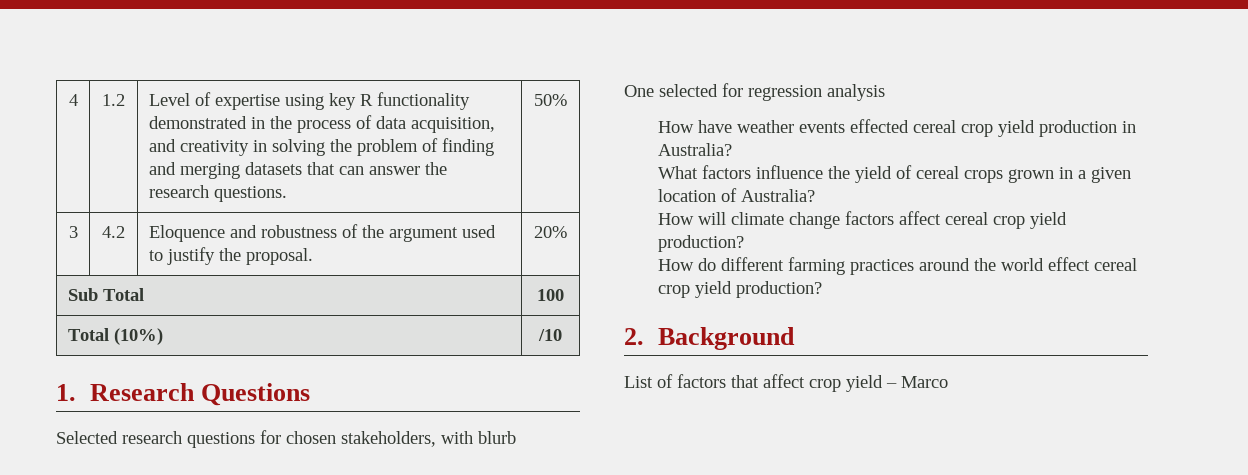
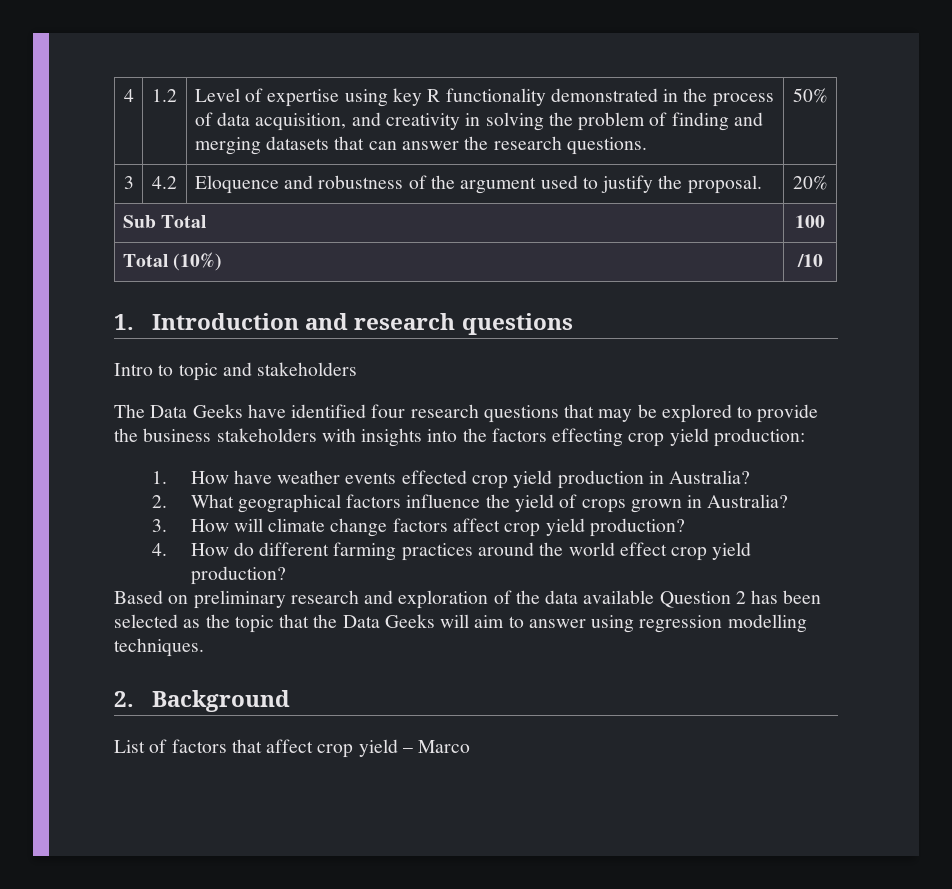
[89,383,310,406] [56,430,516,448] [624,83,885,101] Research Questions // Selected research questions for chosen stakeholders, with blurb // One selected for regression analysis // -> [152,313,573,335] [114,362,358,381] [114,404,819,423] [114,428,805,447] [152,471,168,484] Introduction and research questions // Intro to topic and stakeholders // The Data Geeks have identified four research questions that may be explored to provide the business stakeholders with insights into the factors effecting crop yield production: // 1.
[912,120,956,133] cereal -> (467, 477) none
[657,166,698,179] What -> [152,494,341,513] 2. What geographical
[915,166,959,179] cereal -> (578, 501) none
[1077,167,1131,183] [657,188,815,202] a given location of Australia? // -> [707,494,789,508] [152,519,168,532] Australia? // 3.
[944,212,1067,229] [657,235,744,252] cereal crop yield production? // -> [504,518,685,537] [152,543,168,556] crop yield production? // 4.
[1093,258,1137,271] [657,281,822,298] cereal crop yield production? -> [671,542,752,561] [190,566,286,585] [114,590,822,609] [114,614,807,633] [114,638,204,657] crop yield production? // Based on preliminary research and exploration of the data available Question 2 has been selected as the topic that the Data Geeks will aim to answer using regression modelling techniques.

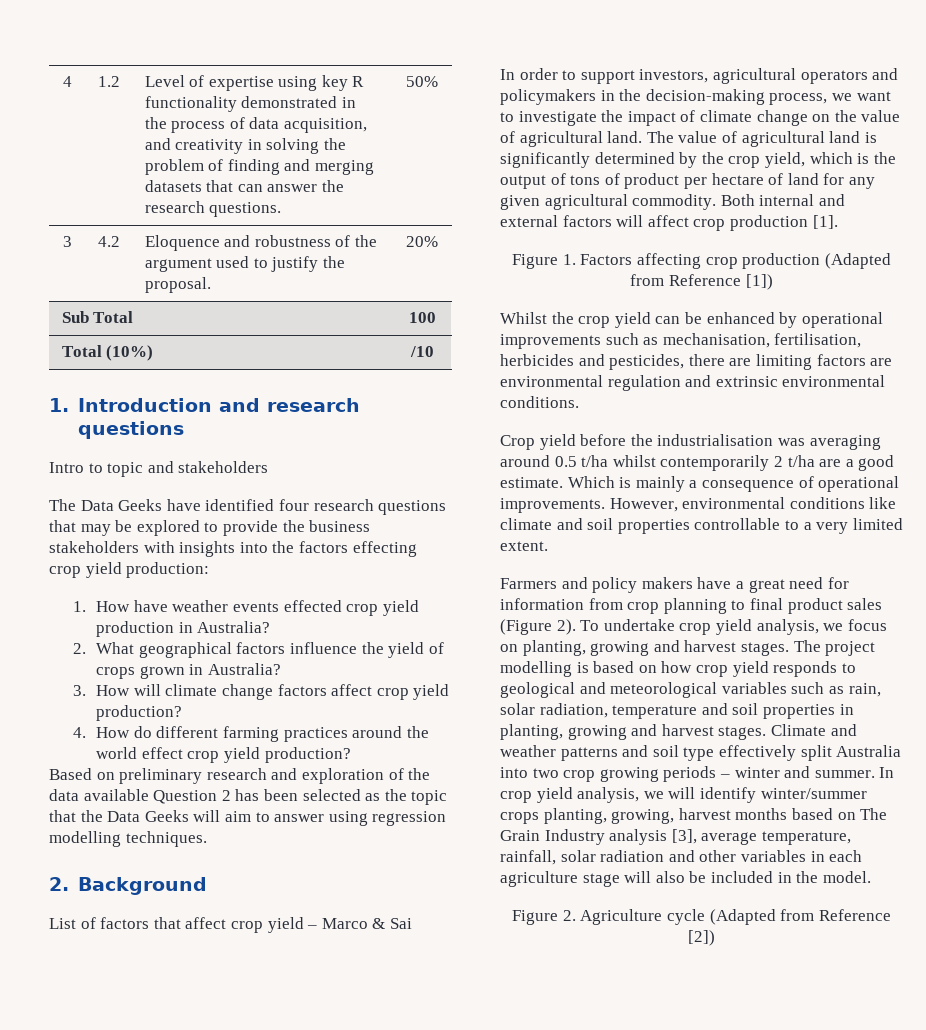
(471, 746) none -> [372,918,412,929] [500,68,899,84] [500,89,891,105] [500,110,901,126] [500,131,877,147] [500,152,896,168] [500,173,875,189] [500,194,845,210] [500,215,838,231] [512,253,891,269] [630,274,773,290] [500,312,883,328] [500,333,862,349] [500,354,893,370] [500,375,886,391] [500,396,579,408] [500,434,881,450] [500,455,895,471] [500,476,900,492] [500,497,897,513] [500,518,903,534] [500,541,548,551] [500,577,849,593] [500,598,883,614] [500,619,887,635] [500,640,876,656] [500,661,856,677] [500,682,881,698] [500,703,854,719] [500,724,857,740] [500,745,902,761] [500,766,895,782] [500,787,867,803] [500,808,888,824] [500,829,851,845] [500,850,863,865] [500,871,871,887] [512,909,891,925] [688,930,715,946] & Sai // In order to support investors, agricultural operators and policymakers in the decision-making process, we want to investigate the impact of climate change on the value of agricultural land. The value of agricultural land is significantly determined by the crop yield, which is the output of tons of product per hectare of land for any given agricultural commodity. Both internal and external factors will affect crop production [1]. // Figure 1. Factors affecting crop production (Adapted from Reference [1]) // Whilst the crop yield can be enhanced by operational improvements such as mechanisation, fertilisation, herbicides and pesticides, there are limiting factors are environmental regulation and extrinsic environmental conditions. // Crop yield before the industrialisation was averaging around 0.5 t/ha whilst contemporarily 2 t/ha are a good estimate. Which is mainly a consequence of operational improvements. However, environmental conditions like climate and soil properties controllable to a very limited extent. // Farmers and policy makers have a great need for information from crop planning to final product sales (Figure 2). To undertake crop yield analysis, we focus on planting, growing and harvest stages. The project modelling is based on how crop yield responds to geological and meteorological variables such as rain, solar radiation, temperature and soil properties in planting, growing and harvest stages. Climate and weather patterns and soil type effectively split Australia into two crop growing periods – winter and summer. In crop yield analysis, we will identify winter/summer crops planting, growing, harvest months based on The Grain Industry analysis [3], average temperature, rainfall, solar radiation and other variables in each agriculture stage will also be included in the model. // Figure 2. Agriculture cycle (Adapted from Reference [2])

